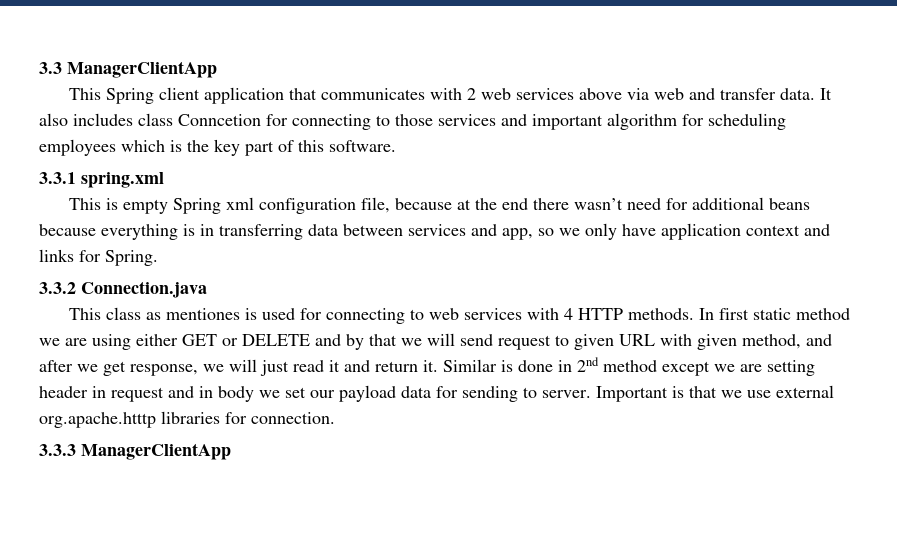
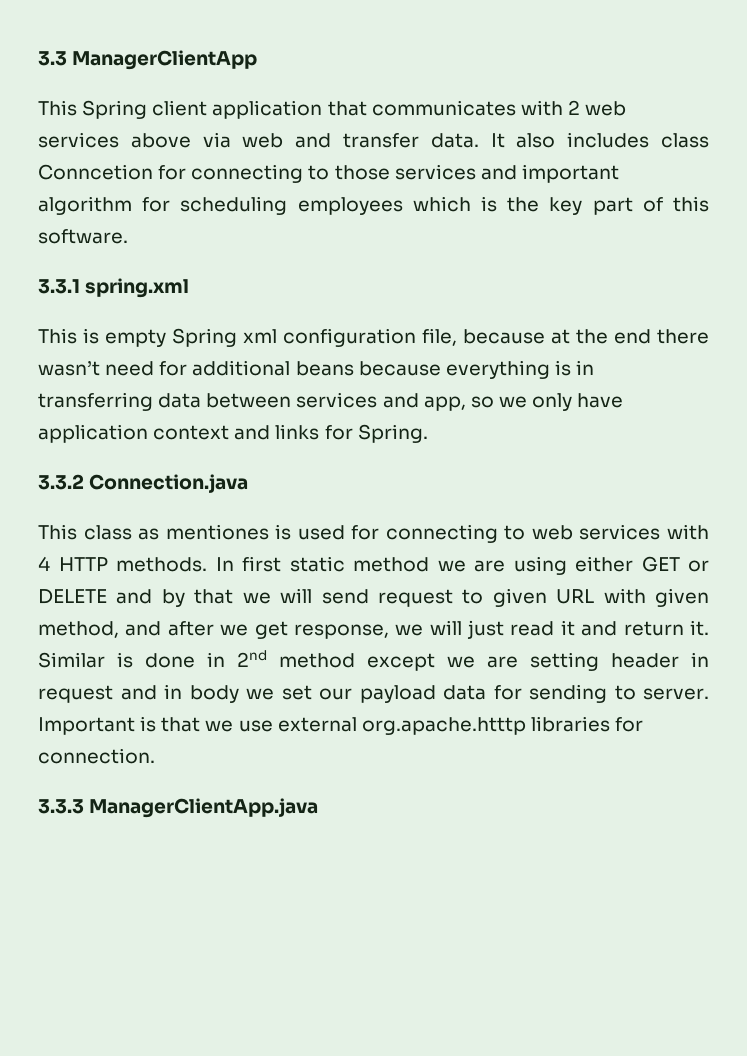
[81,443,231,460] ManagerClientApp -> [89,798,319,818] ManagerClientApp.java

